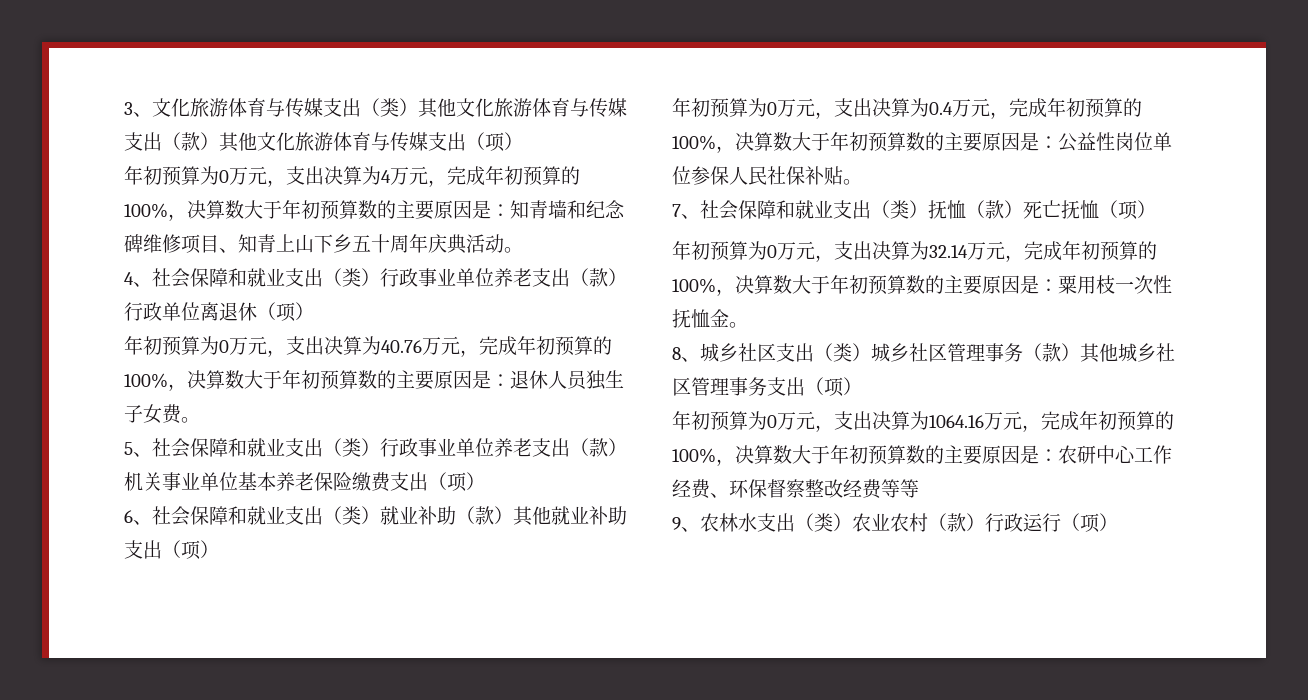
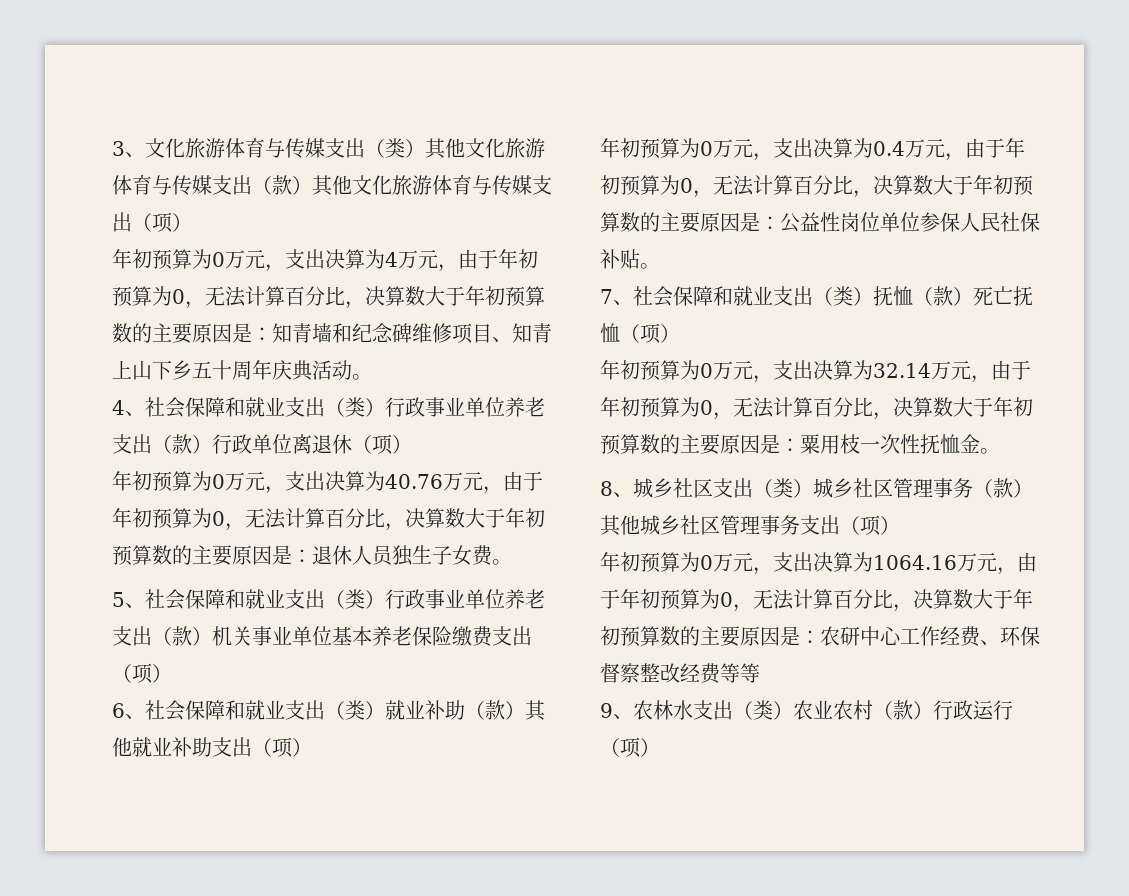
[447,166,580,186] [124,203,168,218] 完成年初预算的100% -> [458,249,538,269] [112,286,345,309] 由于年初预算为0，无法计算百分比
[479,336,612,356] [124,373,168,388] 完成年初预算的100% -> [503,471,543,491] [112,508,385,531] 由于年初预算为0，无法计算百分比
[1009,98,1142,118] [672,135,716,150] 完成年初预算的100% -> [965,138,1025,158] [600,175,853,198] 由于年初预算为0，无法计算百分比
[1024,241,1157,261] [672,278,716,293] 完成年初预算的100% -> [991,360,1031,380] [600,397,873,420] 由于年初预算为0，无法计算百分比
[1041,411,1174,431] [672,448,716,463] 完成年初预算的100% -> [1017,552,1037,572] [600,589,893,612] 由于年初预算为0，无法计算百分比

